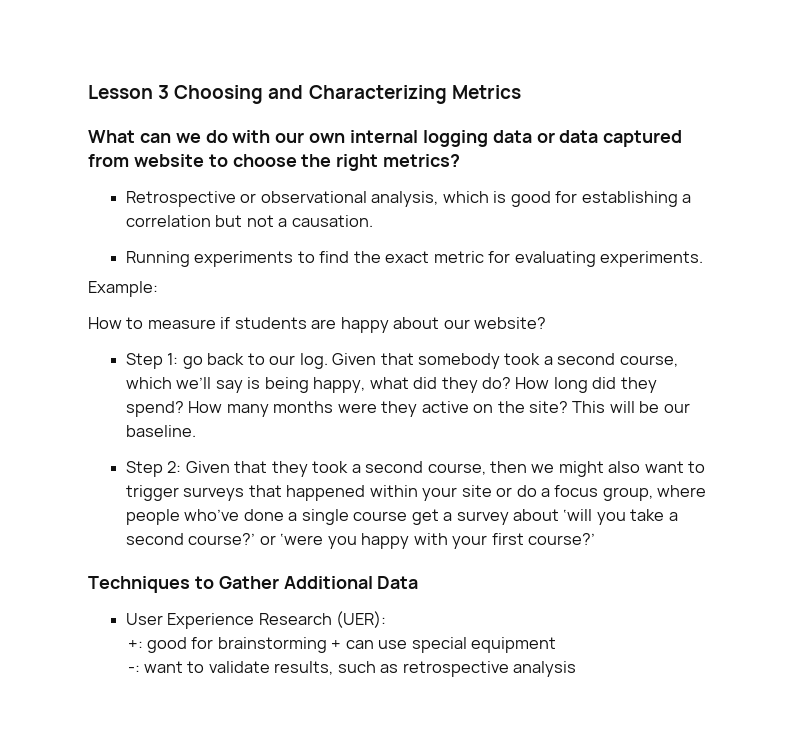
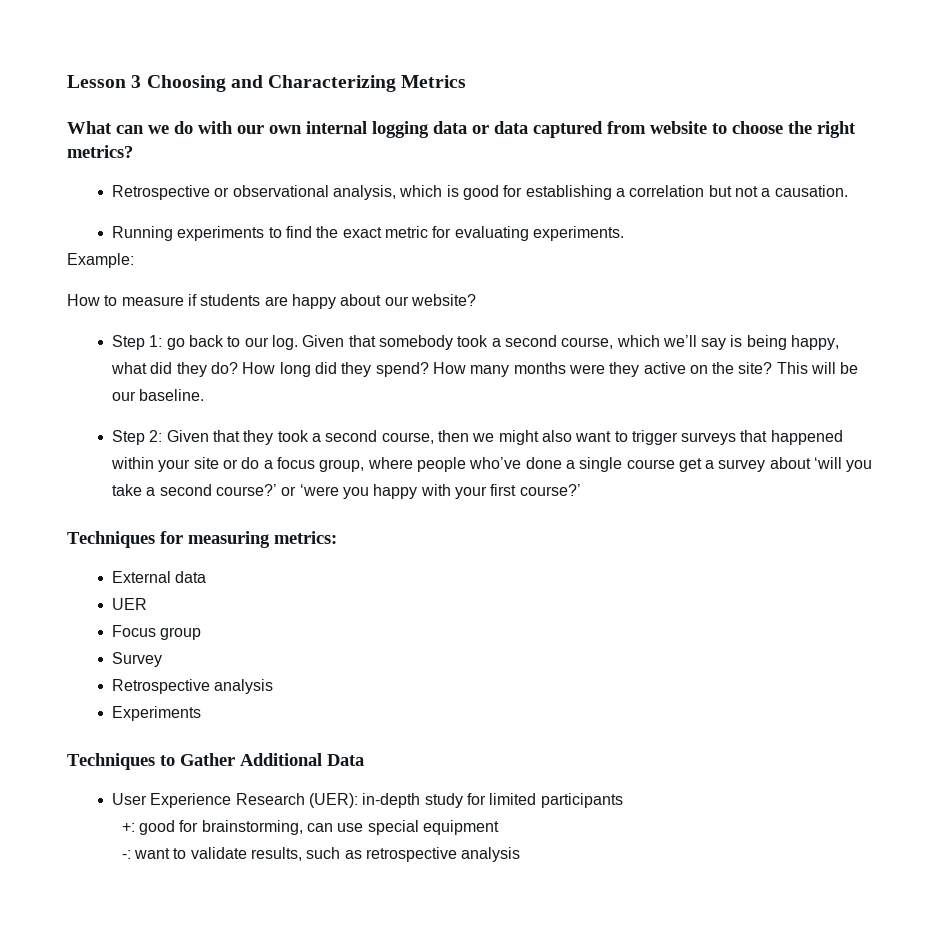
(596, 539) none -> [67,531,337,548] [112,571,207,583] [112,598,148,610] [112,625,202,640] [112,652,163,667] [112,679,274,694] [112,706,202,721] // Techniques for measuring metrics: // External data // UER // Focus group // Survey // Retrospective analysis // Experiments
(387, 619) none -> [362,793,623,808] in-depth study for limited participants
[217,637,342,653] brainstorming + -> [201,820,303,835] brainstorming,

